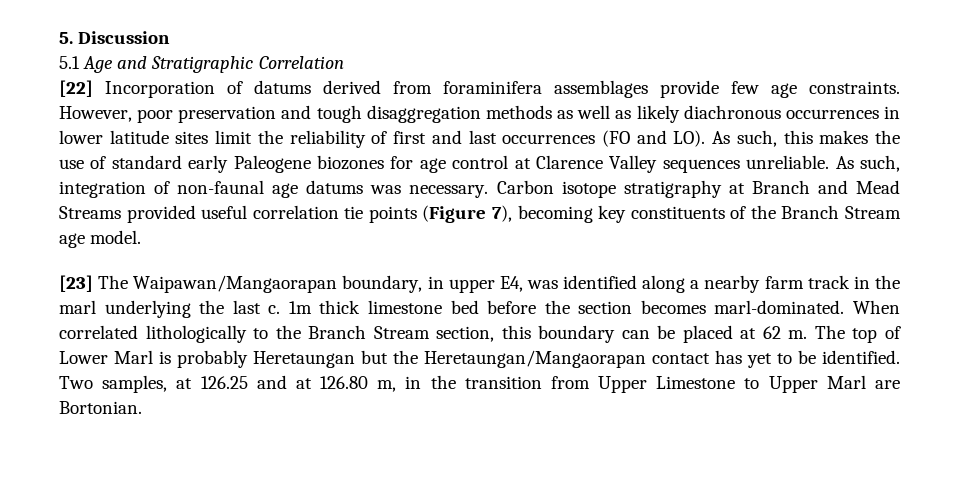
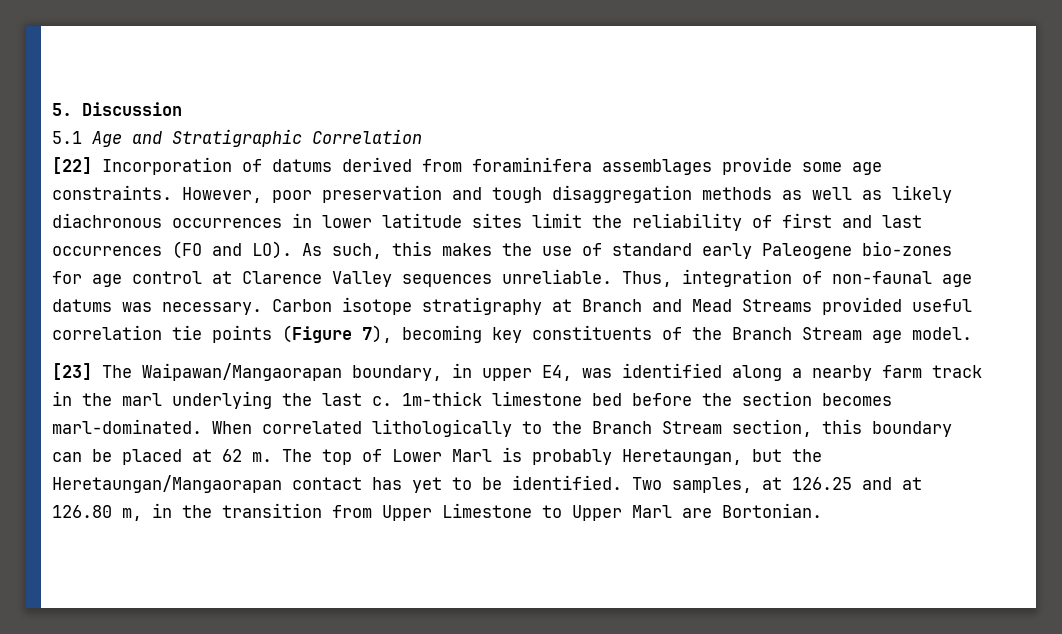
[731,81,759,94] few -> [802,162,842,172] some
[317,155,384,170] biozones -> [862,241,952,256] bio-zones
[835,155,900,172] As such, -> [622,271,672,287] Thus,
[288,300,361,314] 1m thick -> [402,391,482,406] 1m-thick
[253,351,355,368] Heretaungan -> [622,449,742,465] Heretaungan,

